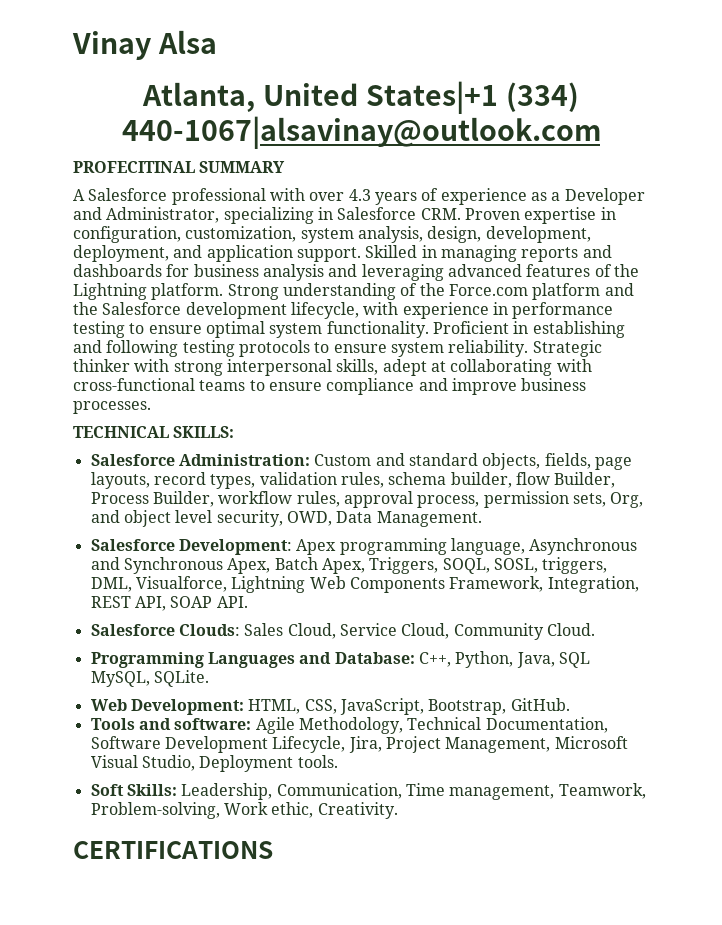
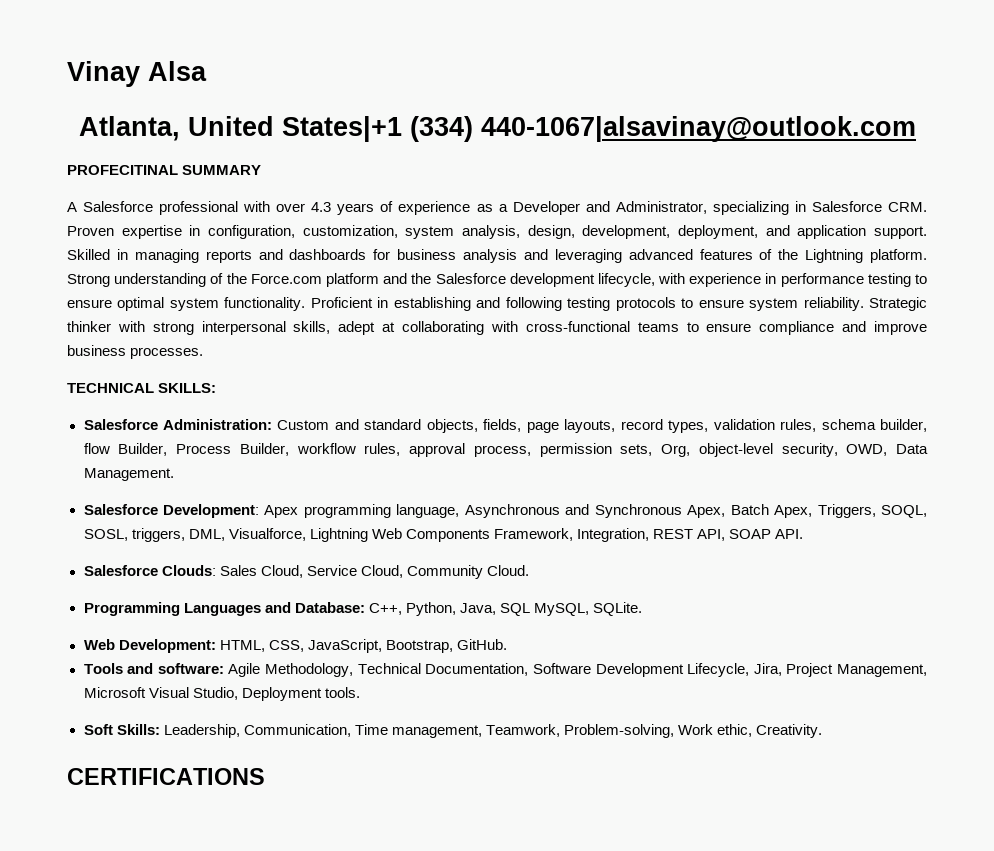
[90,510,213,527] and object level -> [698,443,773,457] object-level

